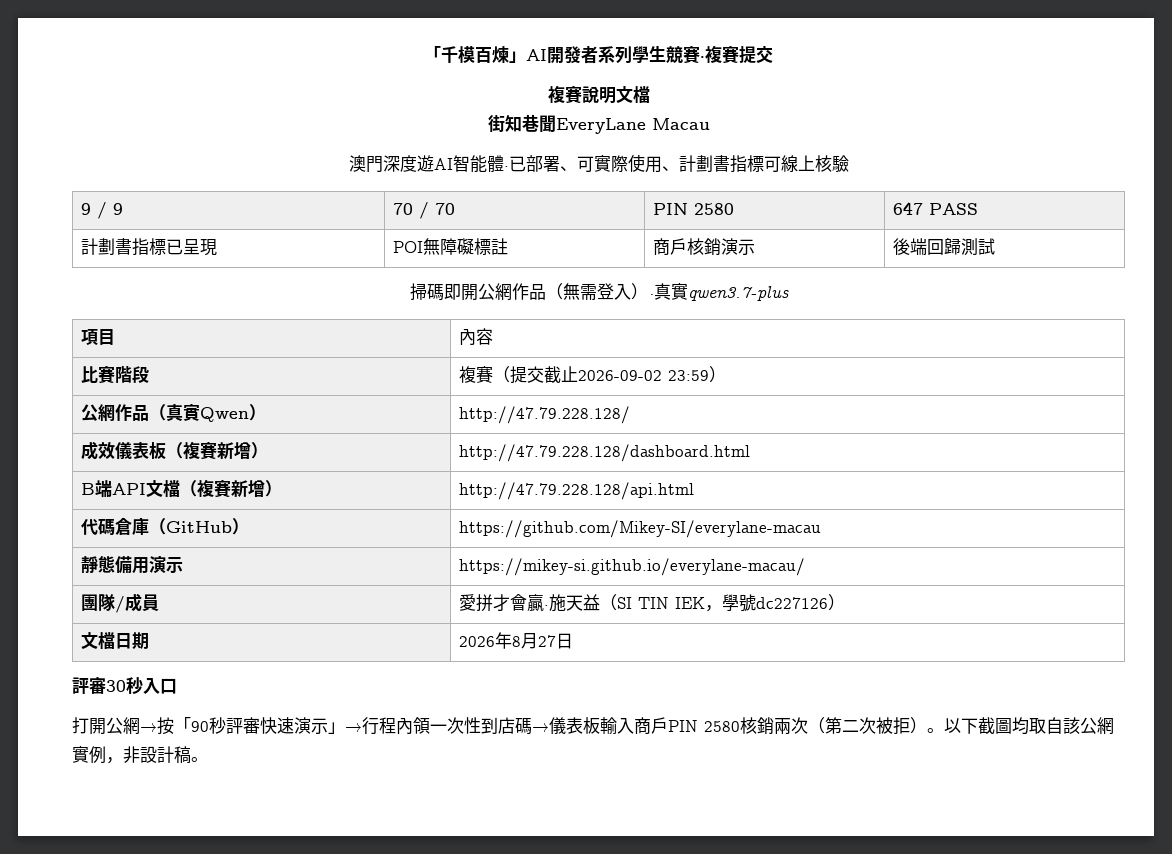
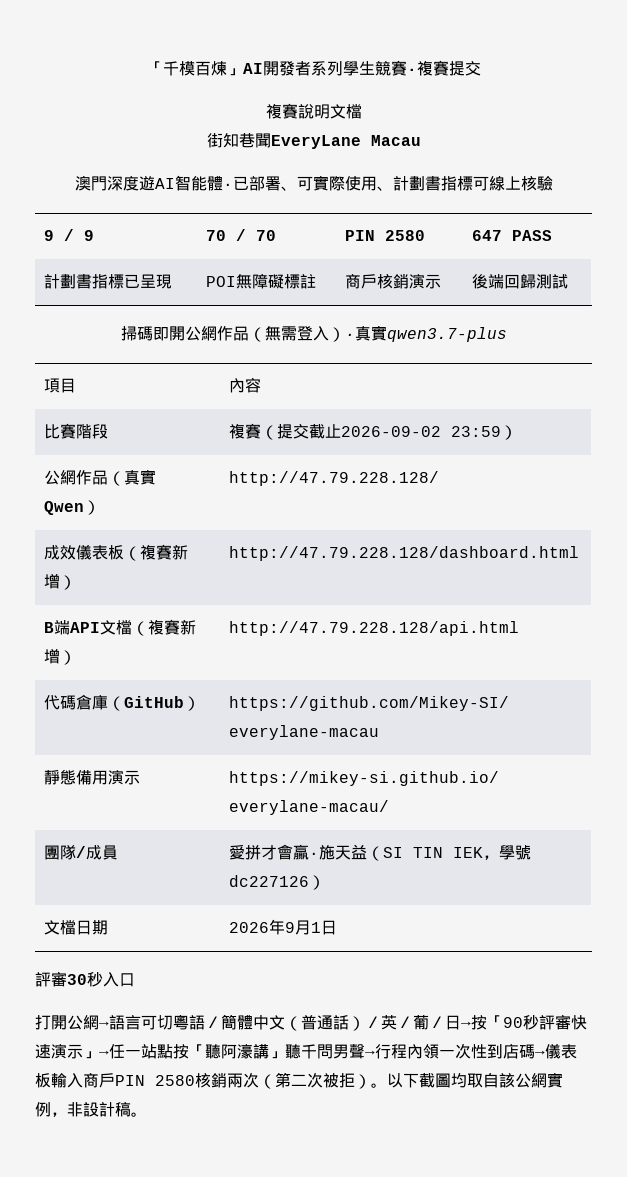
[512,633,557,649] 8月27 -> [285,920,322,935] 9月1
(157, 727) none -> [109,1014,471,1031] 語言可切粵語／簡體中文（普通話）／英／葡／日→
(362, 727) none -> [109,1043,375,1059] 任一站點按「聽阿濠講」聽千問男聲→

